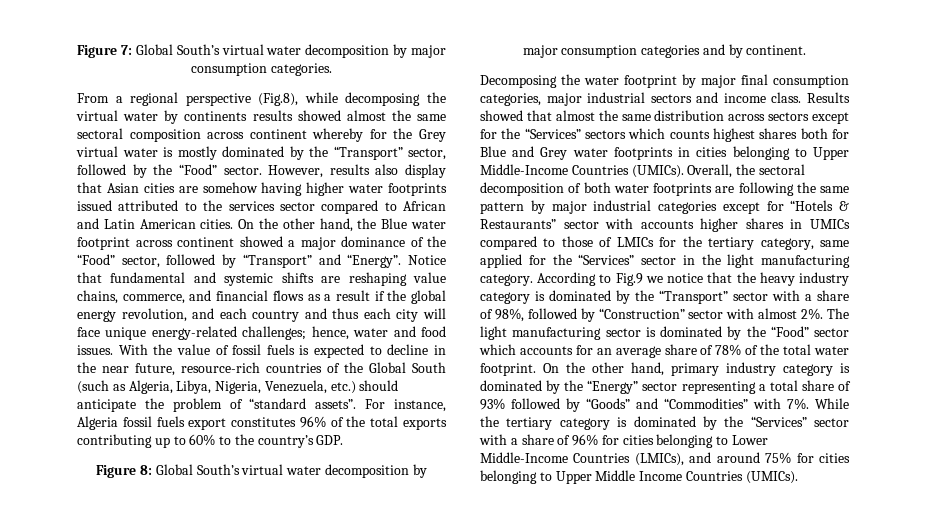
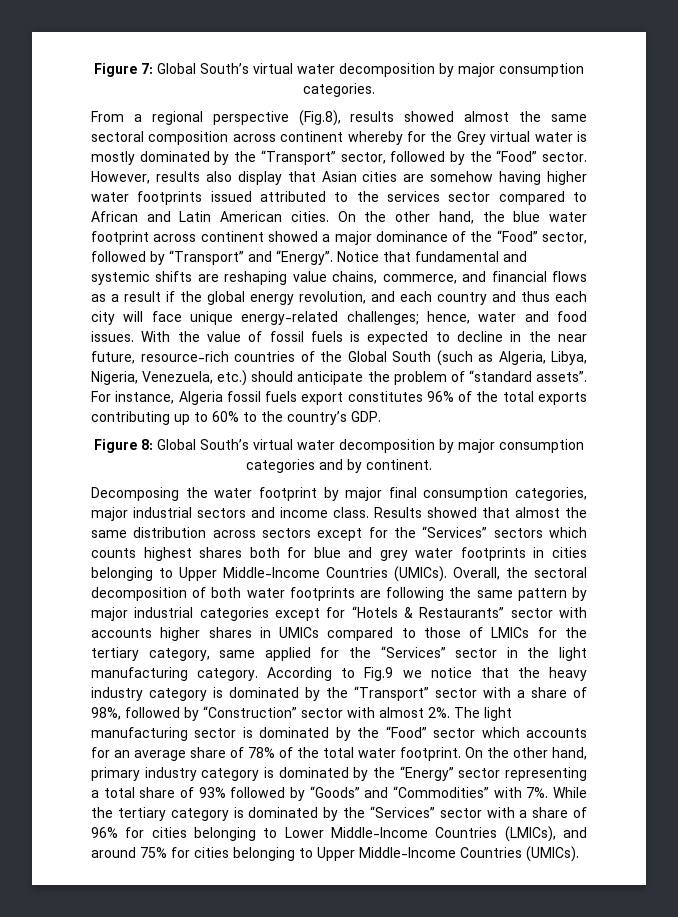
[304,92,446,106] [76,110,248,124] while decomposing the virtual water by continents -> (341, 118) none
[381,218,408,229] Blue -> [513,211,541,222] blue
[480,146,568,160] Blue and Grey -> [313,547,408,561] blue and grey
[595,470,683,481] Middle Income -> [359,847,456,858] Middle-Income

